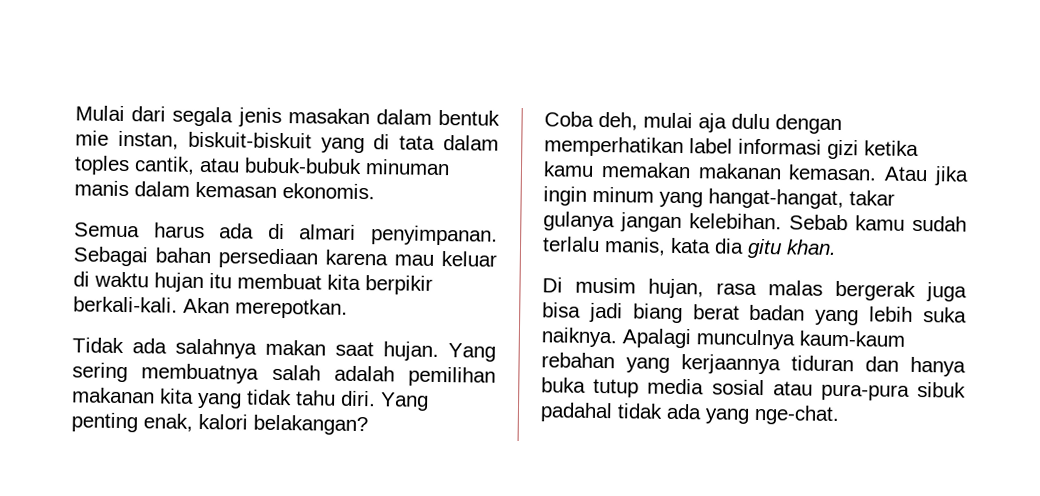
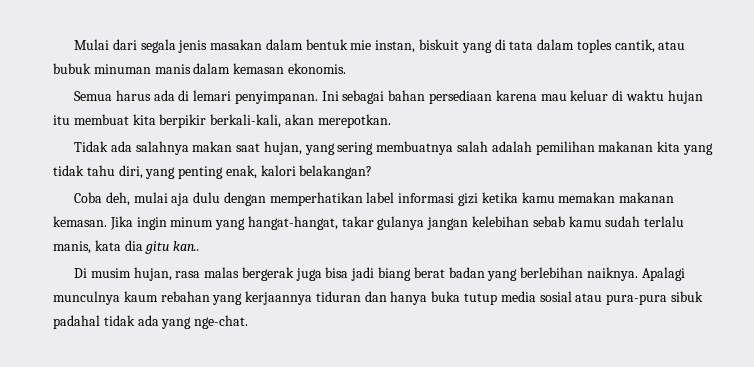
[187,131,312,149] biskuit-biskuit -> [418,39,459,50] biskuit
[244,157,362,174] bubuk-bubuk -> [53,63,91,74] bubuk
[299,224,498,246] [73,246,148,267] almari penyimpanan. Sebagai -> [193,90,385,104] lemari penyimpanan. Ini sebagai
[73,296,230,314] berkali-kali. Akan -> [210,114,314,128] berkali-kali, akan
[383,341,496,362] hujan. Yang -> [263,141,335,155] hujan, yang
[341,390,429,411] diri. Yang -> [118,165,176,179] diri, yang
[884,166,969,186] Atau jika -> [109,216,133,230] Jika
[689,213,848,231] kelebihan. Sebab -> [472,216,565,227] kelebihan sebab
[786,239,837,255] khan. -> [173,241,201,251] kan..
[869,306,967,323] lebih suka -> [520,267,584,278] berlebihan
[799,330,905,347] kaum-kaum -> [123,291,158,302] kaum

